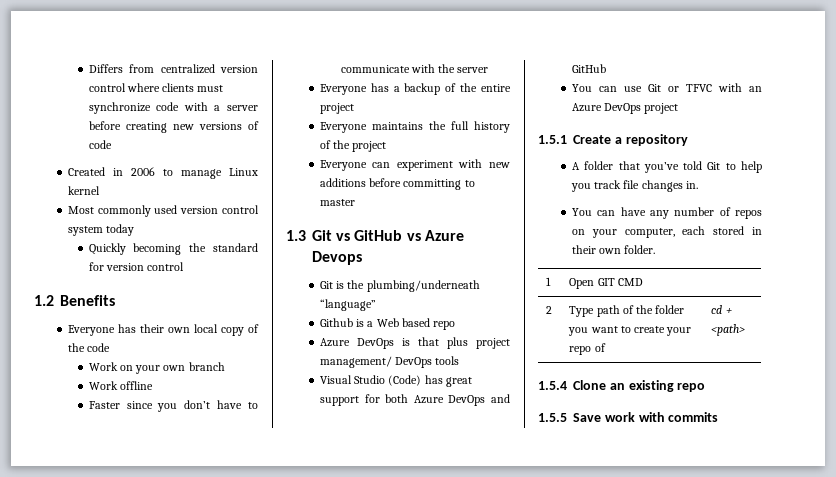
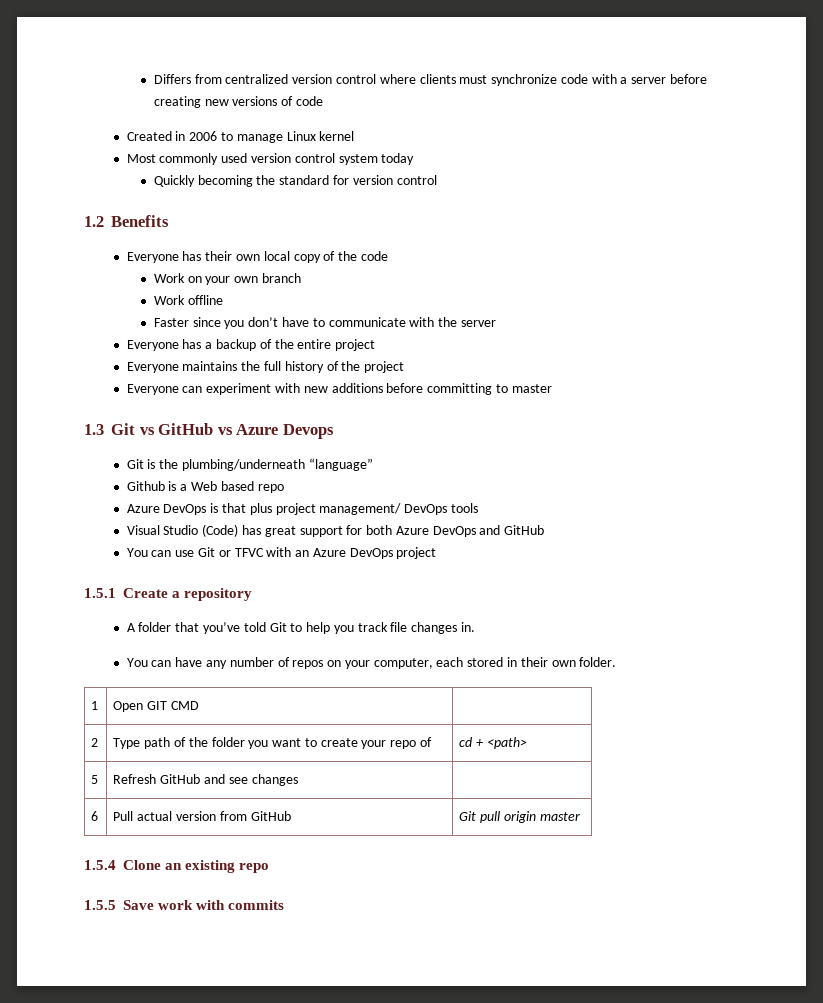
(746, 330) none -> [91,775,99,784] [113,774,298,786] [91,811,99,821] [113,811,291,821] [459,811,580,823] // 5 | Refresh GitHub and see changes | // 6 | Pull actual version from GitHub | Git pull origin master

